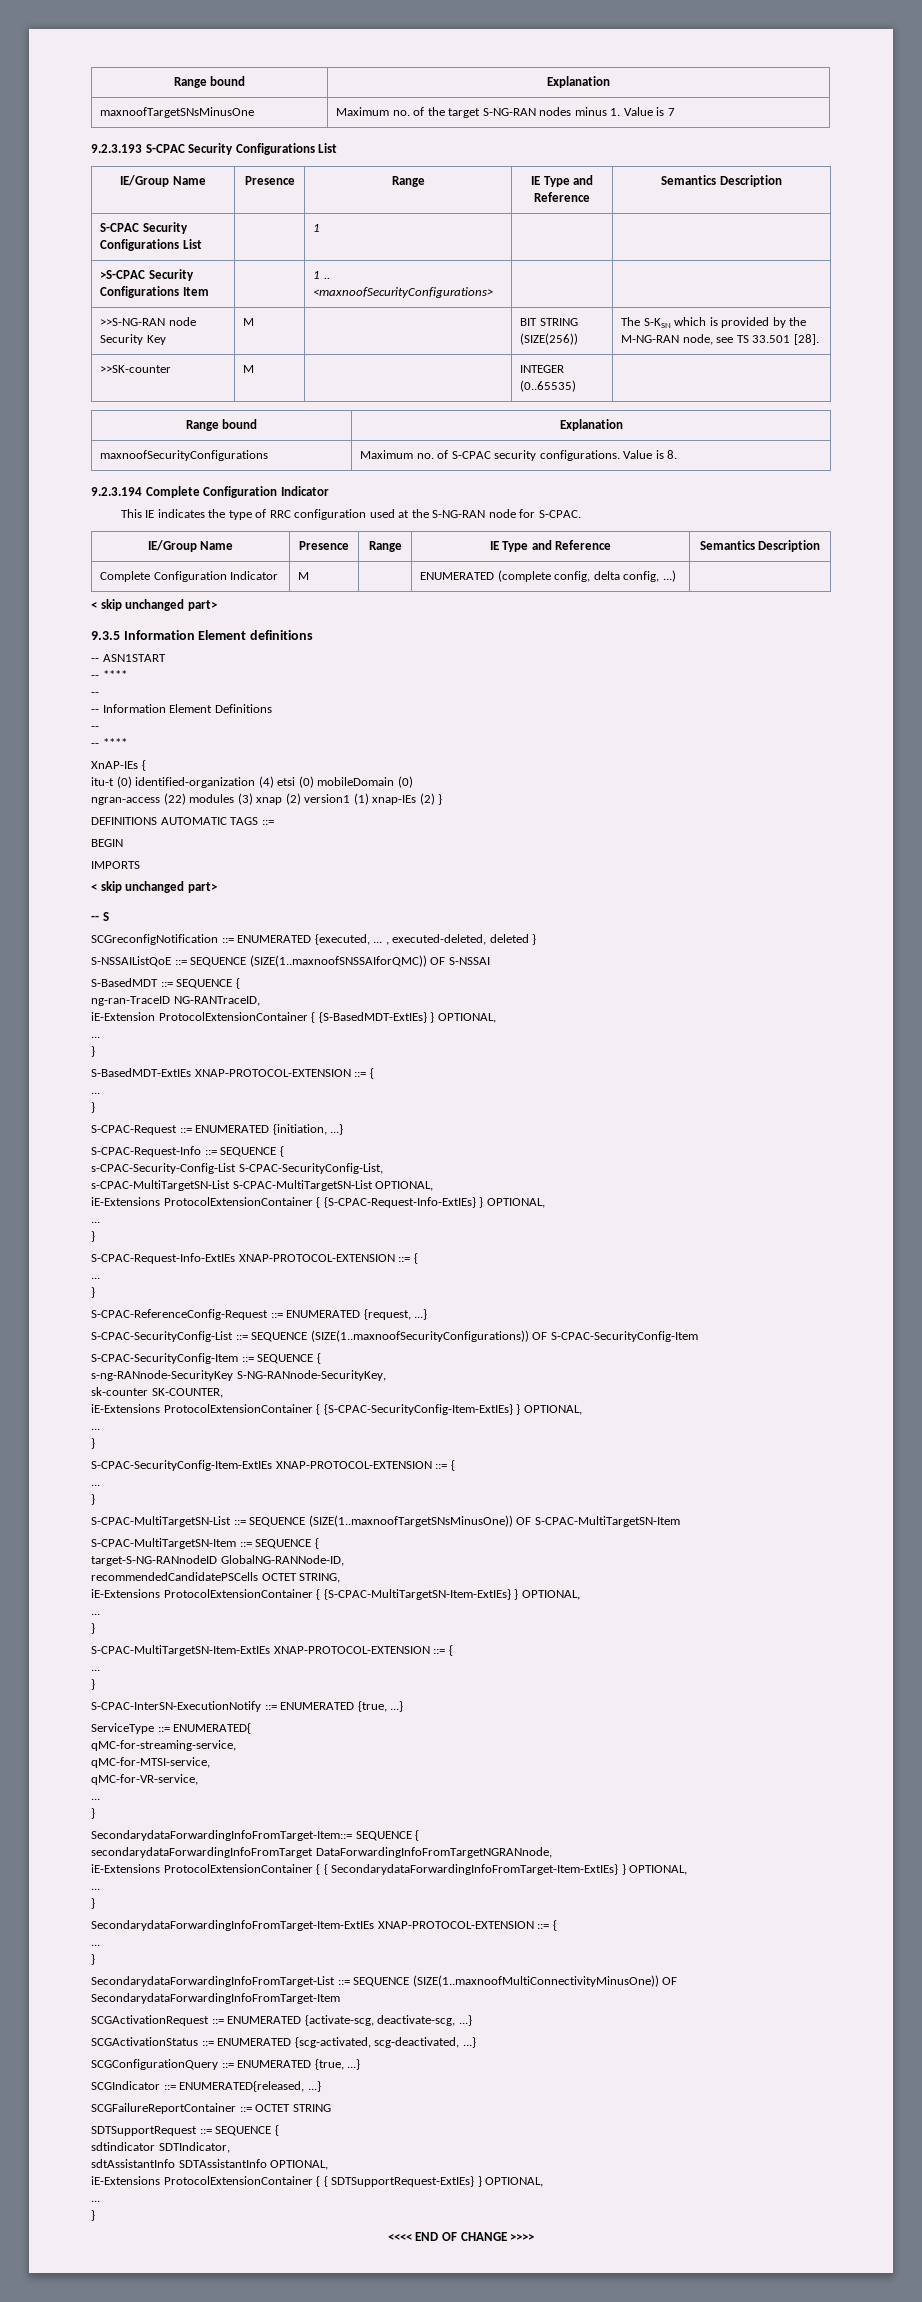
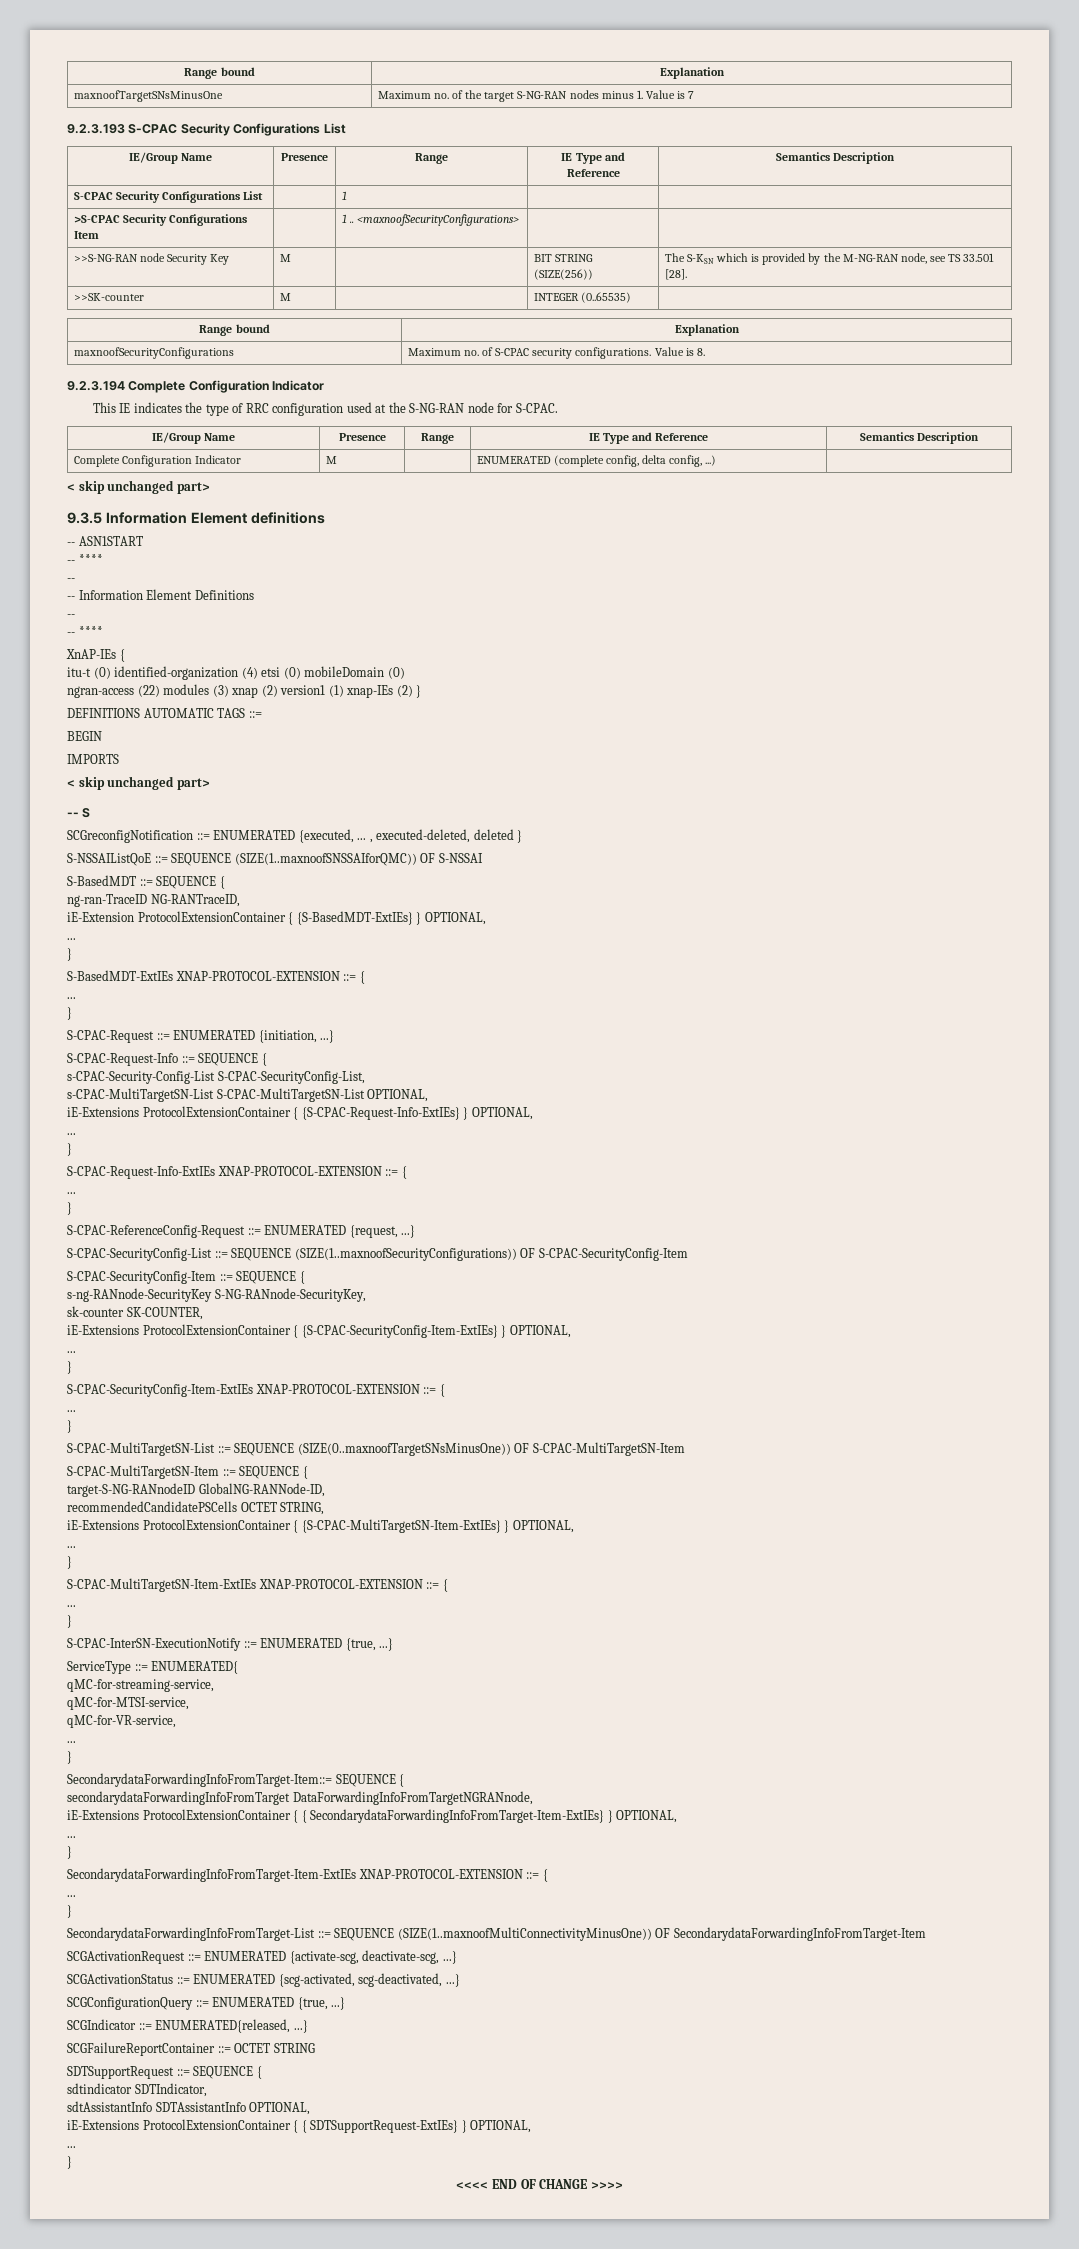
[308,1515,513,1527] (SIZE(1..maxnoofTargetSNsMinusOne)) -> [297,1443,511,1456] (SIZE(0..maxnoofTargetSNsMinusOne))

